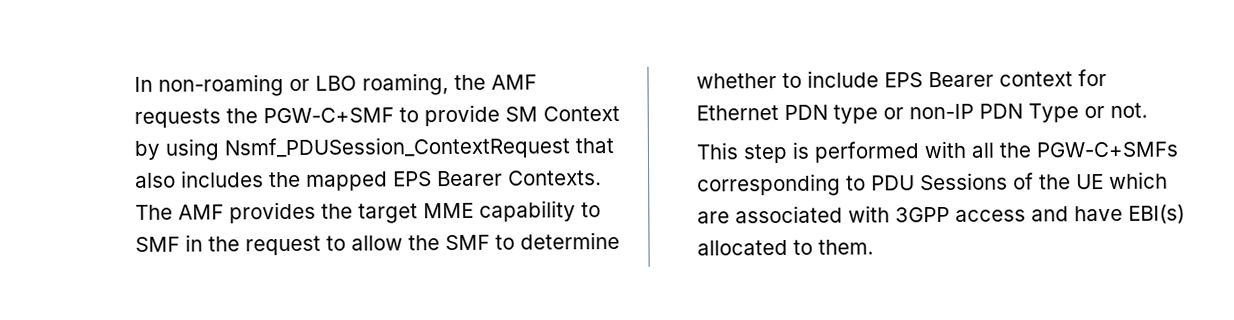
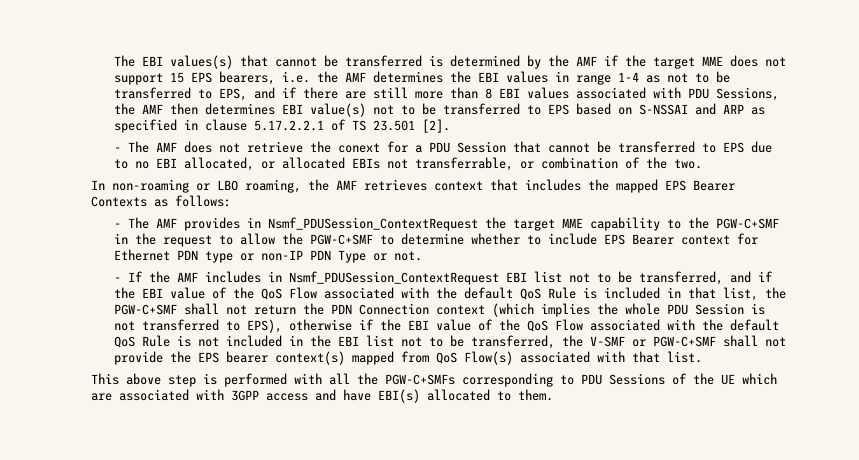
(133, 84) none -> [114,55,787,69] [114,71,731,85] [114,87,780,101] [114,103,766,117] [114,119,451,133] [114,141,773,153] [114,157,703,171] The EBI values(s) that cannot be transferred is determined by the AMF if the target MME does not support 15 EPS bearers, i.e. the AMF determines the EBI values in range 1-4 as not to be transferred to EPS, and if there are still more than 8 EBI values associated with PDU Sessions, the AMF then determines EBI value(s) not to be transferred to EPS based on S-NSSAI and ARP as specified in clause 5.17.2.2.1 of TS 23.501 [2]. // - The AMF does not retrieve the conext for a PDU Session that cannot be transferred to EPS due to no EBI allocated, or allocated EBIs not transferrable, or combination of the two. //
[133,104,620,128] [133,136,614,161] [134,172,176,188] requests the PGW-C+SMF to provide SM Context by using Nsmf_PDUSession_ContextRequest that also -> [364,179,519,191] retrieves context that
[507,170,602,186] Contexts. -> [91,195,232,207] [114,223,122,228] Contexts as follows: // -
(316, 212) none -> [247,217,479,231] in Nsmf_PDUSession_ContextRequest
[134,236,180,252] SMF -> [688,217,780,229] the PGW-C+SMF
[444,234,490,251] SMF -> [310,234,374,245] PGW-C+SMF
(1148, 110) none -> [114,271,774,285] [114,287,787,301] [114,303,766,317] [114,319,780,333] [114,335,787,349] [114,351,703,365] // - If the AMF includes in Nsmf_PDUSession_ContextRequest EBI list not to be transferred, and if the EBI value of the QoS Flow associated with the default QoS Rule is included in that list, the PGW-C+SMF shall not return the PDN Connection context (which implies the whole PDU Session is not transferred to EPS), otherwise if the EBI value of the QoS Flow associated with the default QoS Rule is not included in the EBI list not to be transferred, the V-SMF or PGW-C+SMF shall not provide the EPS bearer context(s) mapped from QoS Flow(s) associated with that list.
(738, 151) none -> [126,373,162,385] above

